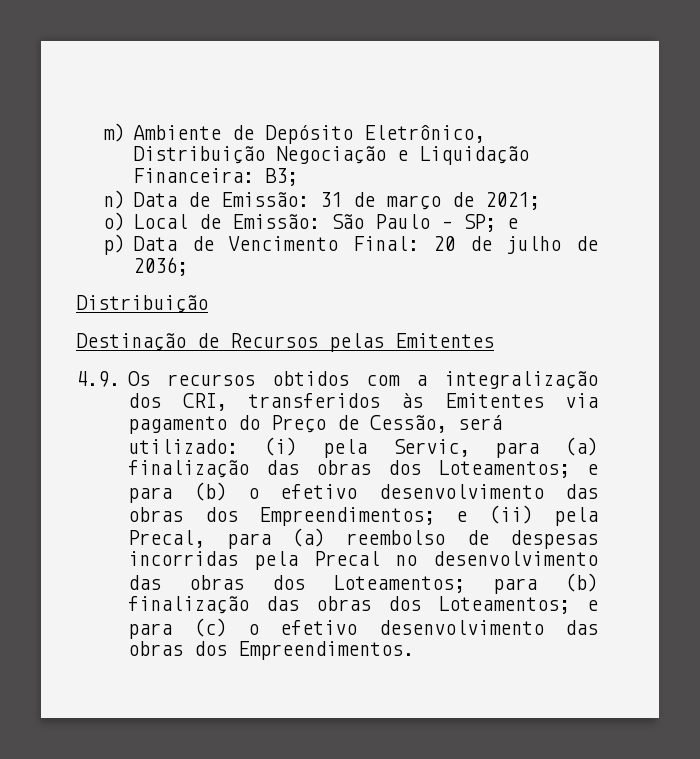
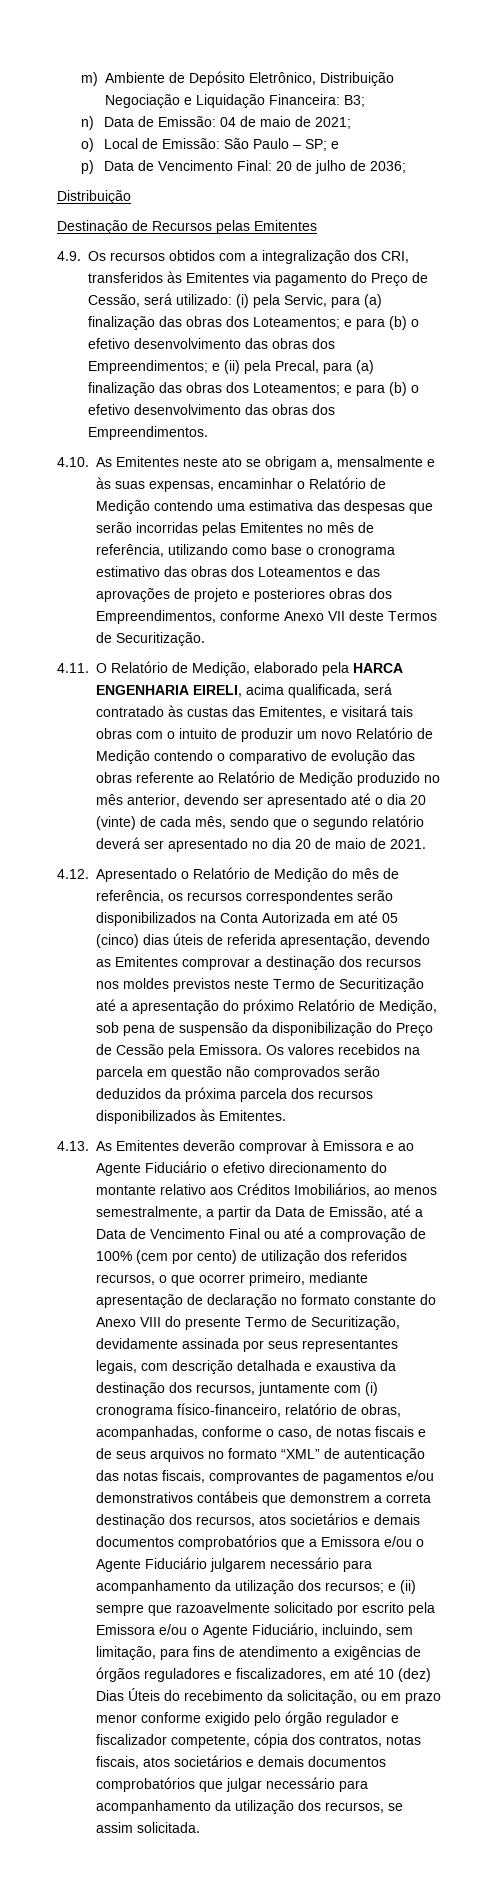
[320,192,442,210] 31 de março -> [220,116,292,127] 04 de maio
[346,530,598,549] [128,551,598,570] [128,573,598,594] [128,596,598,614] [128,618,227,639] reembolso de despesas incorridas pela Precal no desenvolvimento das obras dos Loteamentos; para (b) finalização das obras dos Loteamentos; e para (c) -> [88,382,407,396] finalização das obras dos Loteamentos; e para (b)
(415, 650) none -> [57,456,435,470] [96,477,386,492] [96,500,433,514] [96,522,374,536] [96,544,395,558] [96,566,380,577] [96,588,392,602] [96,610,437,624] [96,632,205,646] [57,661,403,676] [96,683,392,698] [96,705,413,719] [96,727,433,742] [96,750,415,764] [96,771,440,786] [96,793,426,808] [96,815,424,830] [96,837,426,852] [57,867,399,882] [96,890,393,904] [96,911,398,926] [96,933,430,948] [96,956,421,970] [96,978,424,992] [96,999,437,1014] [96,1022,433,1036] [96,1044,420,1058] [96,1066,380,1080] [96,1087,373,1102] [96,1109,286,1124] [57,1139,414,1154] [96,1161,387,1176] [96,1183,437,1197] [96,1205,423,1220] [96,1227,426,1242] [96,1250,407,1264] [96,1272,368,1286] [96,1294,436,1308] [96,1316,400,1330] [96,1338,398,1352] [96,1360,396,1374] [96,1382,378,1396] [96,1403,401,1418] [96,1426,426,1440] [96,1448,425,1462] [96,1470,434,1484] [96,1491,431,1506] [96,1513,420,1528] [96,1535,424,1550] [96,1557,372,1572] [96,1580,416,1594] [96,1602,435,1616] [96,1623,413,1638] [96,1646,421,1660] [96,1667,431,1682] [96,1688,441,1704] [96,1711,399,1726] [96,1733,421,1748] [96,1755,386,1769] [96,1777,368,1792] [96,1800,403,1814] [96,1822,200,1833] // 4.10. As Emitentes neste ato se obrigam a, mensalmente e às suas expensas, encaminhar o Relatório de Medição contendo uma estimativa das despesas que serão incorridas pelas Emitentes no mês de referência, utilizando como base o cronograma estimativo das obras dos Loteamentos e das aprovações de projeto e posteriores obras dos Empreendimentos, conforme Anexo VII deste Termos de Securitização. // 4.11. O Relatório de Medição, elaborado pela HARCA ENGENHARIA EIRELI, acima qualificada, será contratado às custas das Emitentes, e visitará tais obras com o intuito de produzir um novo Relatório de Medição contendo o comparativo de evolução das obras referente ao Relatório de Medição produzido no mês anterior, devendo ser apresentado até o dia 20 (vinte) de cada mês, sendo que o segundo relatório deverá ser apresentado no dia 20 de maio de 2021. // 4.12. Apresentado o Relatório de Medição do mês de referência, os recursos correspondentes serão disponibilizados na Conta Autorizada em até 05 (cinco) dias úteis de referida apresentação, devendo as Emitentes comprovar a destinação dos recursos nos moldes previstos neste Termo de Securitização até a apresentação do próximo Relatório de Medição, sob pena de suspensão da disponibilização do Preço de Cessão pela Emissora. Os valores recebidos na parcela em questão não comprovados serão deduzidos da próxima parcela dos recursos disponibilizados às Emitentes. // 4.13. As Emitentes deverão comprovar à Emissora e ao Agente Fiduciário o efetivo direcionamento do montante relativo aos Créditos Imobiliários, ao menos semestralmente, a partir da Data de Emissão, até a Data de Vencimento Final ou até a comprovação de 100% (cem por cento) de utilização dos referidos recursos, o que ocorrer primeiro, mediante apresentação de declaração no formato constante do Anexo VIII do presente Termo de Securitização, devidamente assinada por seus representantes legais, com descrição detalhada e exaustiva da destinação dos recursos, juntamente com (i) cronograma físico-financeiro, relatório de obras, acompanhadas, conforme o caso, de notas fiscais e de seus arquivos no formato “XML” de autenticação das notas fiscais, comprovantes de pagamentos e/ou demonstrativos contábeis que demonstrem a correta destinação dos recursos, atos societários e demais documentos comprobatórios que a Emissora e/ou o Agente Fiduciário julgarem necessário para acompanhamento da utilização dos recursos; e (ii) sempre que razoavelmente solicitado por escrito pela Emissora e/ou o Agente Fiduciário, incluindo, sem limitação, para fins de atendimento a exigências de órgãos reguladores e fiscalizadores, em até 10 (dez) Dias Úteis do recebimento da solicitação, ou em prazo menor conforme exigido pelo órgão regulador e fiscalizador competente, cópia dos contratos, notas fiscais, atos societários e demais documentos comprobatórios que julgar necessário para acompanhamento da utilização dos recursos, se assim solicitada.

